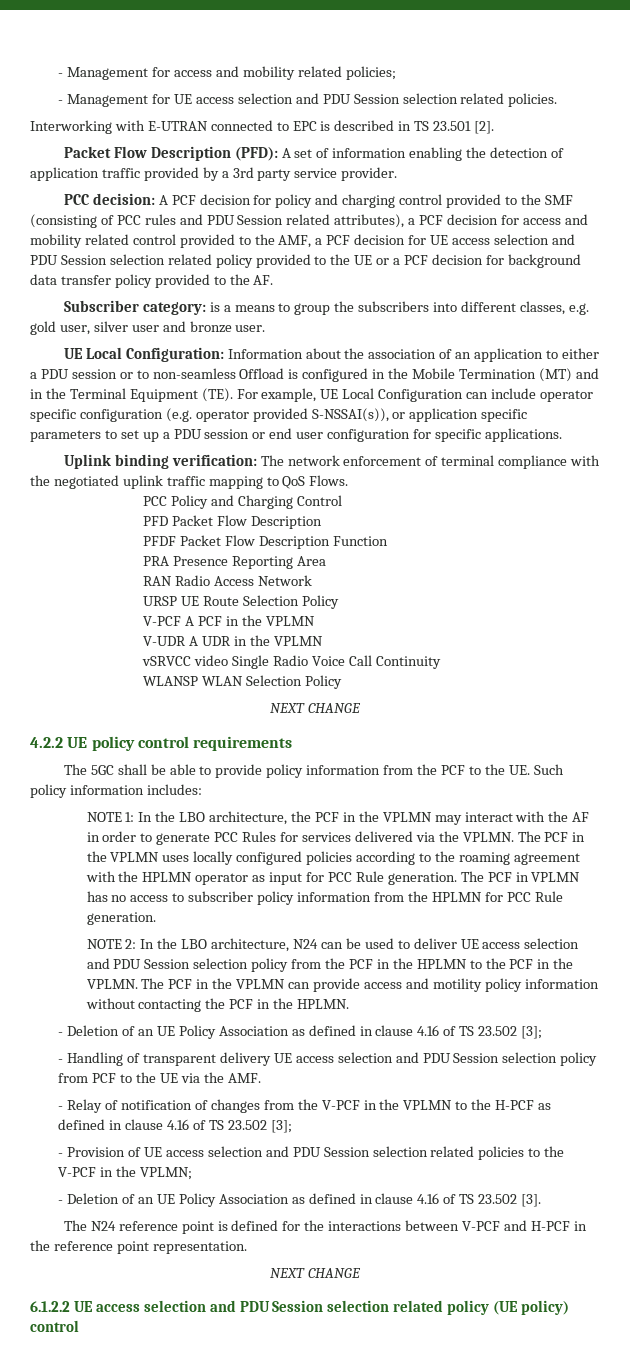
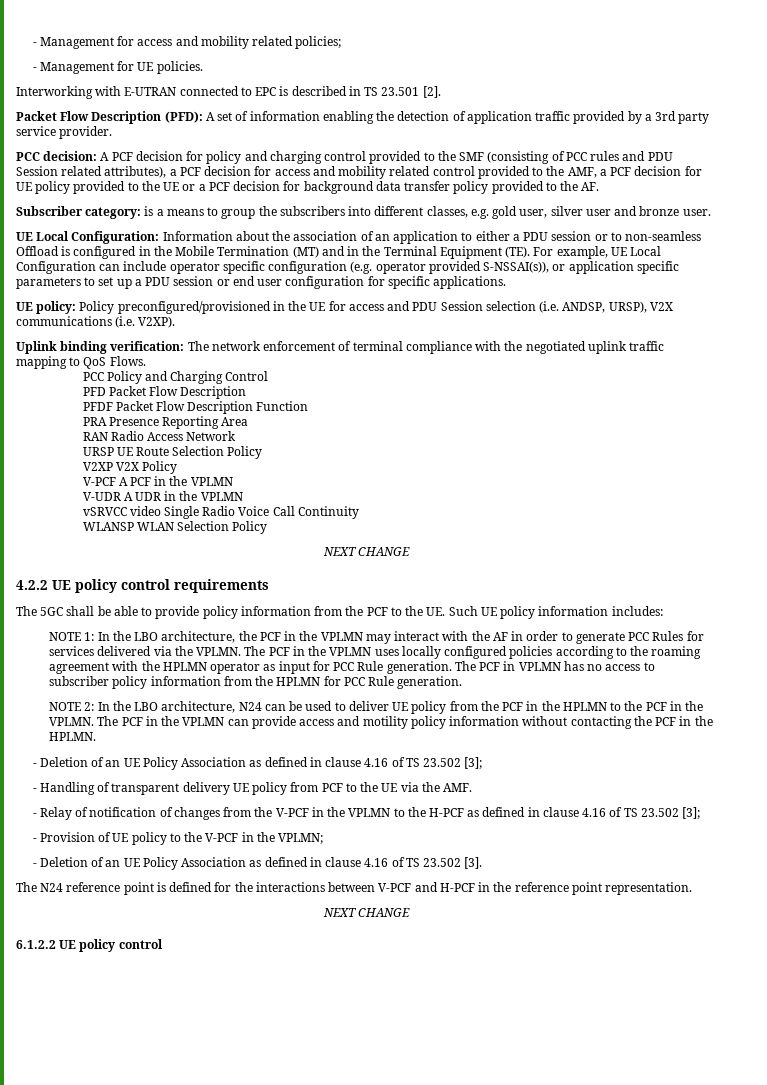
[195,93,505,104] access selection and PDU Session selection related -> (154, 66) none
[451,234,575,245] [30,254,212,265] access selection and PDU Session selection related -> (32, 186) none
(562, 435) none -> [16,301,673,314] [16,316,176,328] // UE policy: Policy preconfigured/provisioned in the UE for access and PDU Session selection (i.e. ANDSP, URSP), V2X communications (i.e. V2XP).
(339, 602) none -> [82,461,177,474] // V2XP V2X Policy
(564, 769) none -> [480,607,497,616] UE
[482,938,580,949] [86,958,249,969] access selection and PDU Session selection -> (409, 706) none
[295,1052,558,1063] access selection and PDU Session selection -> (249, 787) none
[165,1146,525,1160] access selection and PDU Session selection related policies -> [131,832,167,845] policy
[95,1300,570,1315] access selection and PDU Session selection related policy (UE policy) -> [79,939,116,952] policy

